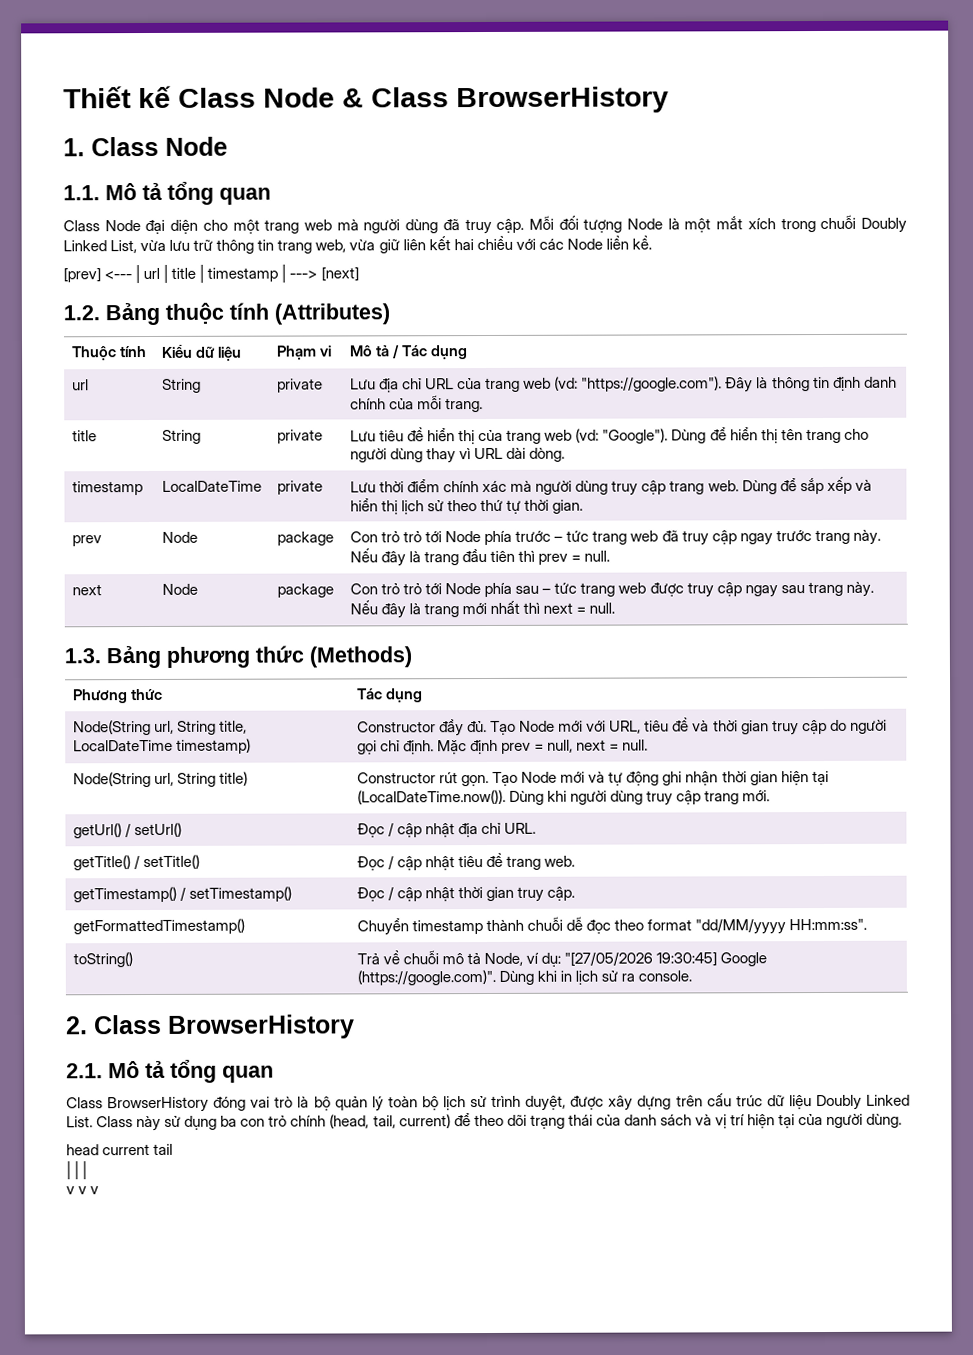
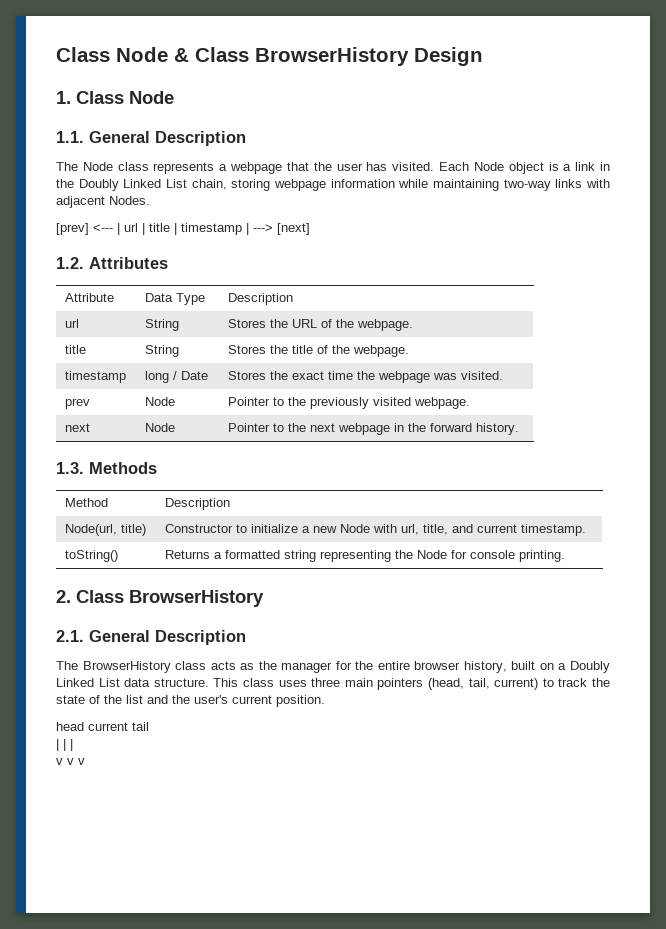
[63,85,171,109] Thiết kế -> (56, 54) none
(669, 100) none -> [414,47,483,66] Design
[105,181,271,205] [63,214,908,235] [63,235,652,254] Mô tả tổng quan // Class Node đại diện cho một trang web mà người dùng đã truy cập. Mỗi đối tượng Node là một mắt xích trong chuỗi Doubly Linked List, vừa lưu trữ thông tin trang web, vừa giữ liên kết hai chiều với các Node liền kề. -> [89,131,246,146] [56,162,610,174] [56,179,611,191] [56,196,150,208] General Description // The Node class represents a webpage that the user has visited. Each Node object is a link in the Doubly Linked List chain, storing webpage information while maintaining two-way links with adjacent Nodes.
[105,302,390,326] [71,346,148,362] [161,343,243,362] [276,345,333,361] [349,344,469,361] [71,379,89,391] [161,378,201,393] [276,378,323,393] [349,376,897,393] [349,395,484,413] [71,430,97,442] [161,429,201,444] [276,429,323,444] [349,427,869,445] [349,447,566,464] [71,481,143,496] [161,480,262,492] [276,480,323,495] [349,476,872,496] [349,498,584,515] [71,535,102,547] [161,531,198,543] [276,531,334,546] [349,529,881,546] [349,548,611,567] [71,584,102,596] [161,583,198,595] [276,583,334,598] [349,581,874,598] [349,600,616,619] [64,645,412,669] [72,688,164,704] [356,688,424,704] [72,719,248,736] [72,738,252,754] [356,717,887,737] [356,739,649,755] [72,771,249,788] [356,770,829,787] [356,789,771,806] [72,822,183,839] [356,822,537,838] [72,854,201,871] [356,852,576,871] [72,886,293,903] [356,886,576,902] [72,918,245,935] [356,916,868,936] [72,952,133,968] [356,950,768,967] [356,969,693,986] [66,1014,355,1039] [66,1059,274,1083] [66,1093,911,1113] [66,1113,903,1132] Bảng thuộc tính (Attributes) // Thuộc tính | Kiểu dữ liệu | Phạm vi | Mô tả / Tác dụng // url | String | private | Lưu địa chỉ URL của trang web (vd: "https://google.com"). Đây là thông tin định danh chính của mỗi trang. // title | String | private | Lưu tiêu đề hiển thị của trang web (vd: "Google"). Dùng để hiển thị tên trang cho người dùng thay vì URL dài dòng. // timestamp | LocalDateTime | private | Lưu thời điểm chính xác mà người dùng truy cập trang web. Dùng để sắp xếp và hiển thị lịch sử theo thứ tự thời gian. // prev | Node | package | Con trỏ trỏ tới Node phía trước – tức trang web đã truy cập ngay trước trang này. Nếu đây là trang đầu tiên thì prev = null. // next | Node | package | Con trỏ trỏ tới Node phía sau – tức trang web được truy cập ngay sau trang này. Nếu đây là trang mới nhất thì next = null. // 1.3. Bảng phương thức (Methods) // Phương thức | Tác dụng // Node(String url, String title, LocalDateTime timestamp) | Constructor đầy đủ. Tạo Node mới với URL, tiêu đề và thời gian truy cập do người gọi chỉ định. Mặc định prev = null, next = null. // Node(String url, String title) | Constructor rút gọn. Tạo Node mới và tự động ghi nhận thời gian hiện tại (LocalDateTime.now()). Dùng khi người dùng truy cập trang mới. // getUrl() / setUrl() | Đọc / cập nhật địa chỉ URL. // getTitle() / setTitle() | Đọc / cập nhật tiêu đề trang web. // getTimestamp() / setTimestamp() | Đọc / cập nhật thời gian truy cập. // getFormattedTimestamp() | Chuyển timestamp thành chuỗi dễ đọc theo format "dd/MM/yyyy HH:mm:ss". // toString() | Trả về chuỗi mô tả Node, ví dụ: "[27/05/2026 19:30:45] Google (https://google.com)". Dùng khi in lịch sử ra console. // 2. Class BrowserHistory // 2.1. Mô tả tổng quan // Class BrowserHistory đóng vai trò là bộ quản lý toàn bộ lịch sử trình duyệt, được xây dựng trên cấu trúc dữ liệu Doubly Linked List. Class này sử dụng ba con trỏ chính (head, tail, current) để theo dõi trạng thái của danh sách và vị trí hiện tại của người dùng. -> [89,257,168,269] [65,293,115,302] [145,293,206,305] [228,293,294,305] [65,319,80,328] [145,319,180,331] [228,319,414,331] [65,345,87,354] [145,345,180,357] [228,345,410,357] [65,371,127,383] [145,371,209,383] [228,371,504,383] [65,398,91,409] [145,397,176,406] [228,397,471,409] [65,423,91,432] [145,423,176,432] [228,423,520,435] [56,462,157,474] [65,498,109,507] [165,498,231,510] [65,524,147,536] [165,524,587,536] [65,550,119,562] [165,550,566,562] [56,590,264,607] [56,630,246,645] [56,661,611,673] [56,678,611,690] [56,695,325,707] Attributes // Attribute | Data Type | Description // url | String | Stores the URL of the webpage. // title | String | Stores the title of the webpage. // timestamp | long / Date | Stores the exact time the webpage was visited. // prev | Node | Pointer to the previously visited webpage. // next | Node | Pointer to the next webpage in the forward history. // 1.3. Methods // Method | Description // Node(url, title) | Constructor to initialize a new Node with url, title, and current timestamp. // toString() | Returns a formatted string representing the Node for console printing. // 2. Class BrowserHistory // 2.1. General Description // The BrowserHistory class acts as the manager for the entire browser history, built on a Doubly Linked List data structure. This class uses three main pointers (head, tail, current) to track the state of the list and the user's current position.

